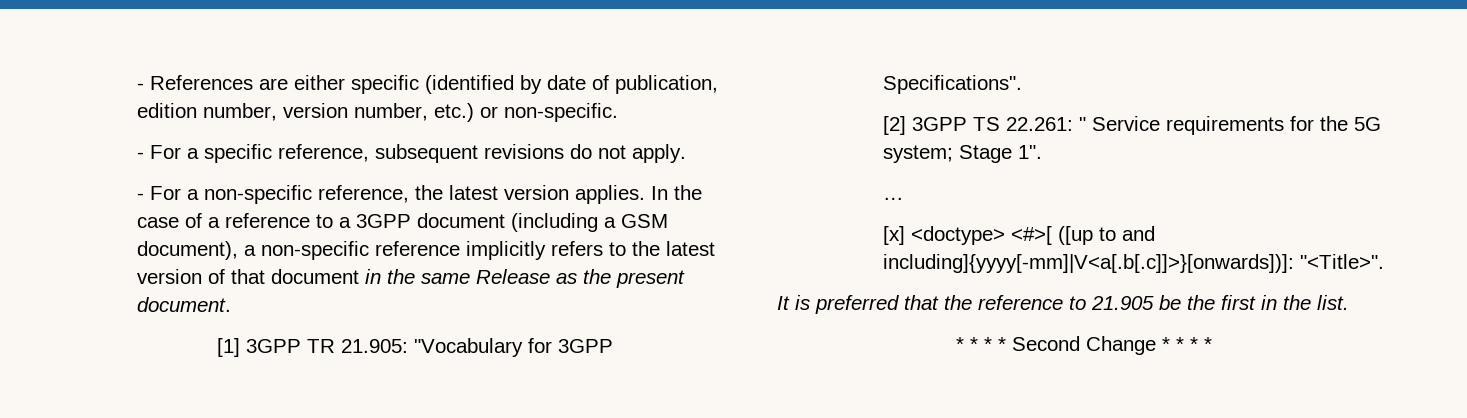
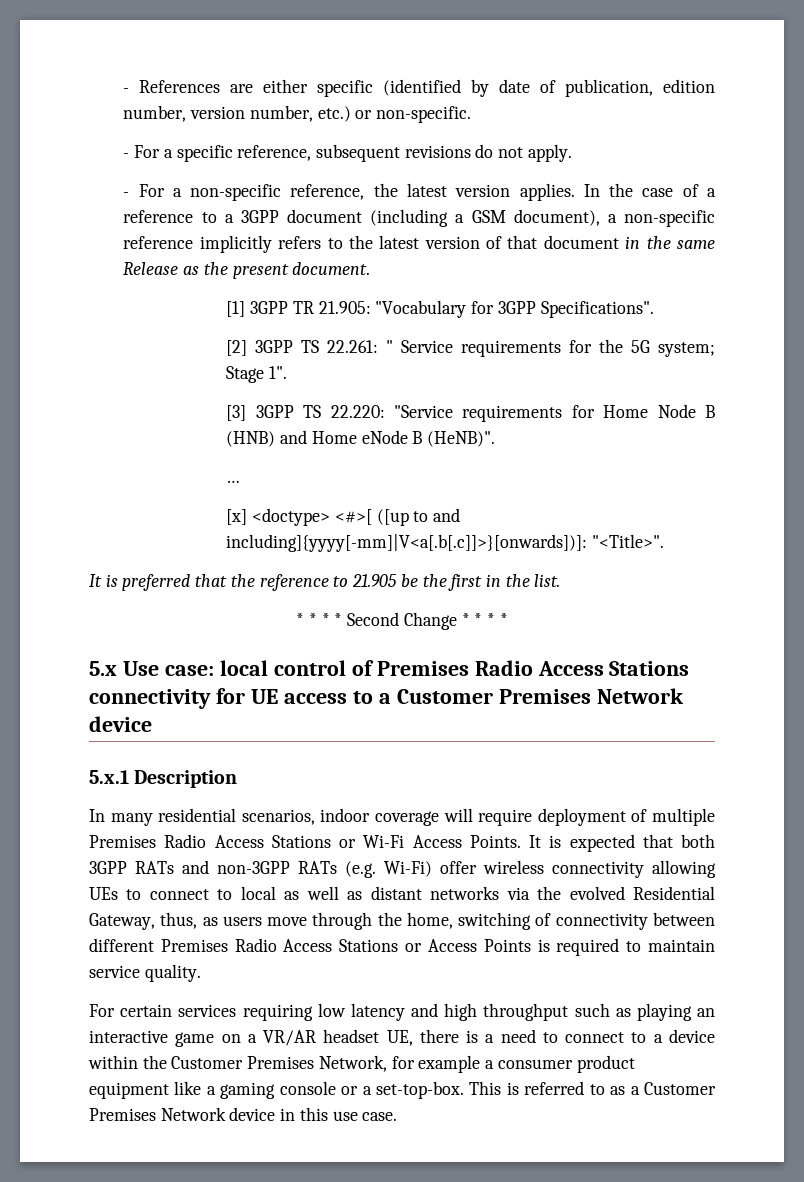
(1042, 152) none -> [226,404,716,422] [226,430,496,447] // [3] 3GPP TS 22.220: "Service requirements for Home Node B (HNB) and Home eNode B (HeNB)".
(1212, 344) none -> [89,660,690,676] [89,688,684,709] [89,716,152,732] [89,770,238,788] [89,808,716,826] [89,834,715,852] [89,860,716,878] [89,886,715,900] [89,912,715,930] [89,938,715,956] [89,964,201,982] [89,1003,715,1021] [89,1029,715,1047] [88,1055,635,1073] [89,1081,717,1099] [89,1107,398,1121] // 5.x Use case: local control of Premises Radio Access Stations connectivity for UE access to a Customer Premises Network device // 5.x.1 Description // In many residential scenarios, indoor coverage will require deployment of multiple Premises Radio Access Stations or Wi-Fi Access Points. It is expected that both 3GPP RATs and non-3GPP RATs (e.g. Wi-Fi) offer wireless connectivity allowing UEs to connect to local as well as distant networks via the evolved Residential Gateway, thus, as users move through the home, switching of connectivity between different Premises Radio Access Stations or Access Points is required to maintain service quality. // For certain services requiring low latency and high throughput such as playing an interactive game on a VR/AR headset UE, there is a need to connect to a device within the Customer Premises Network, for example a consumer product equipment like a gaming console or a set-top-box. This is referred to as a Customer Premises Network device in this use case.

